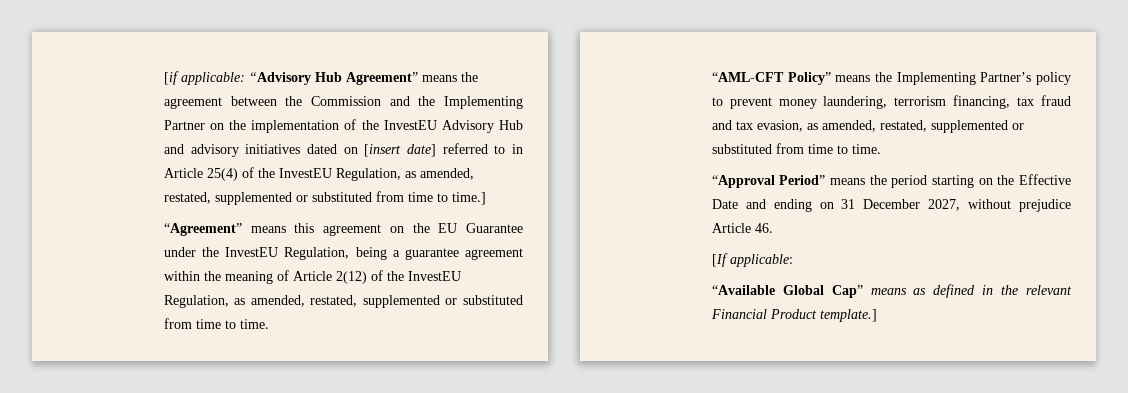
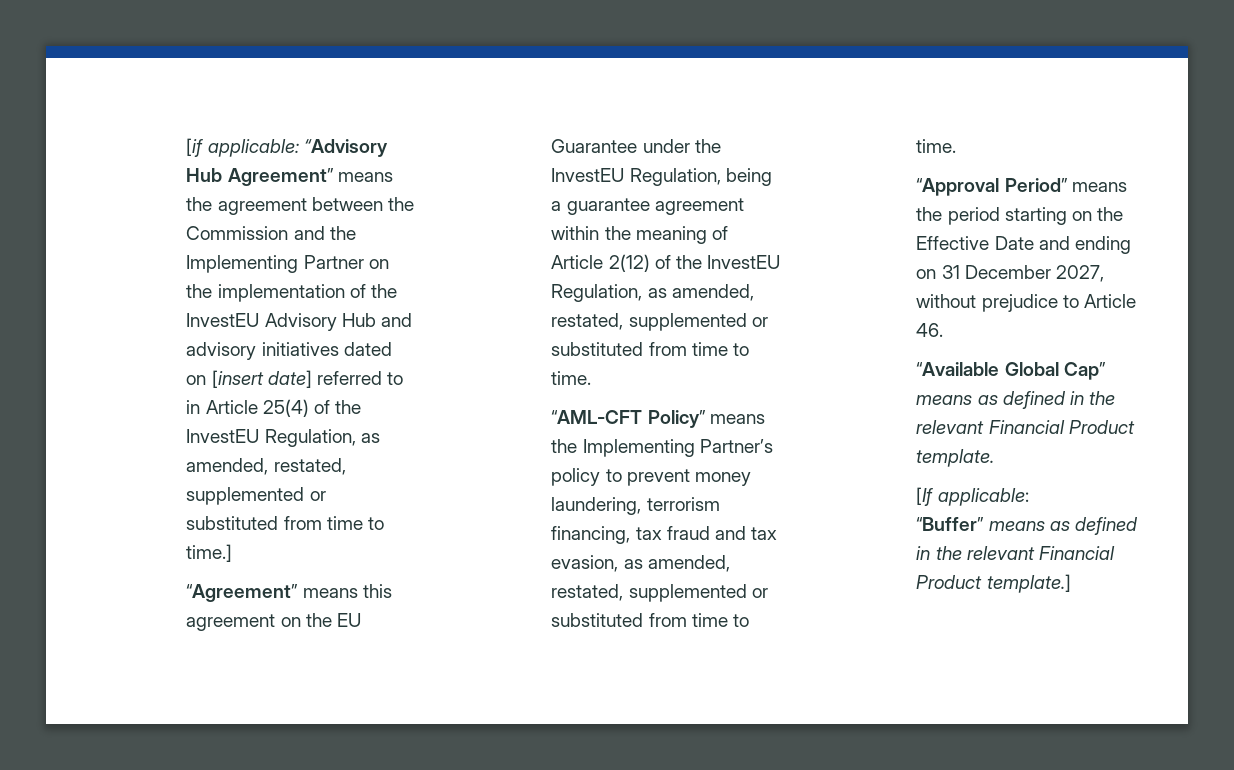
(1071, 205) none -> [1062,295,1079,308] to
[711,253,793,267] // [If applicable: -> (944, 330) none
(817, 314) none -> [916,449,995,467] [916,487,1029,506] [916,517,1138,535] [916,546,1115,560] [916,575,983,589] template. // [If applicable: // “Buffer” means as defined in the relevant Financial Product

